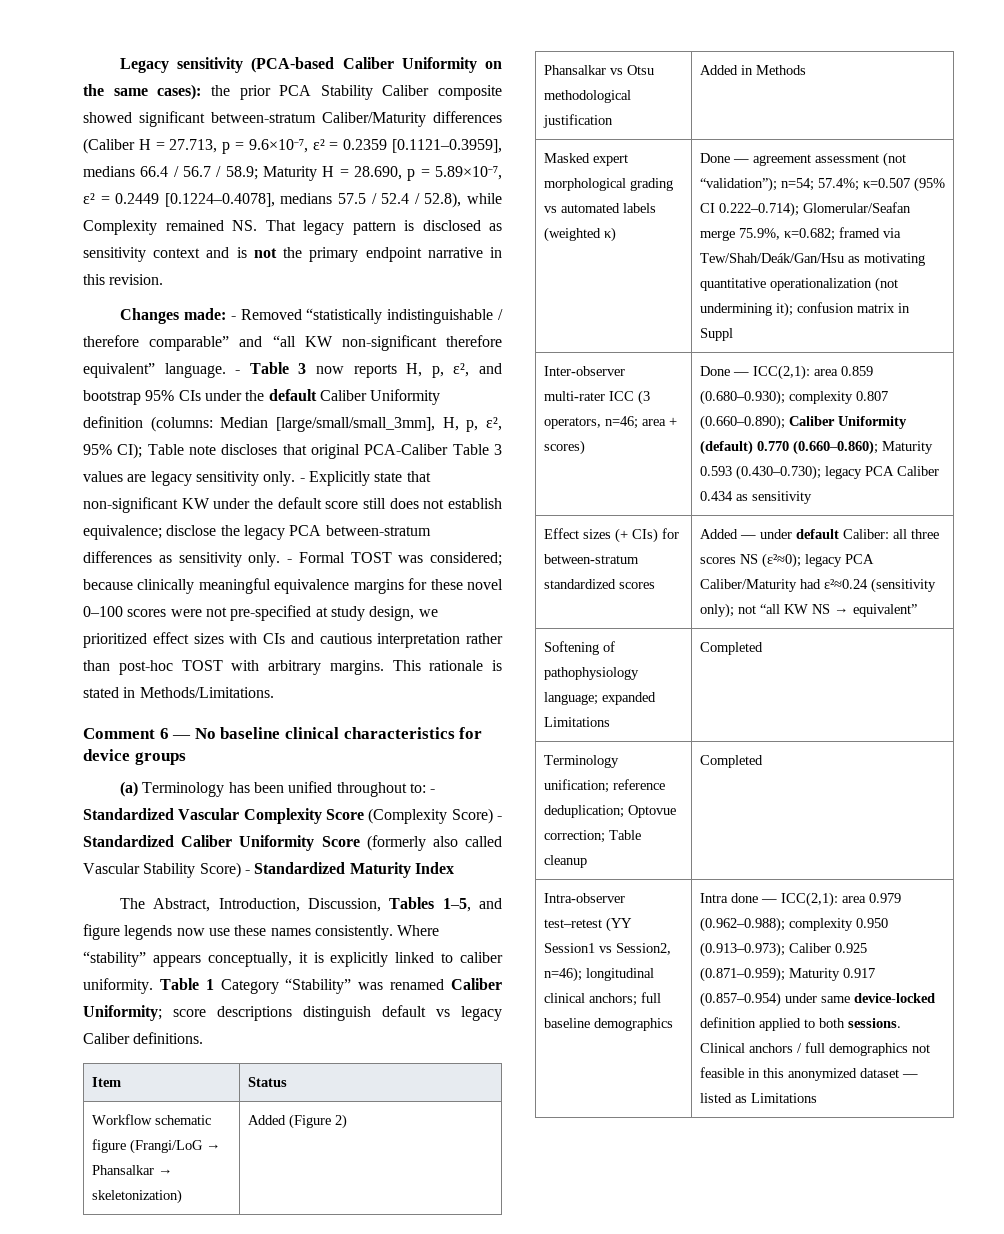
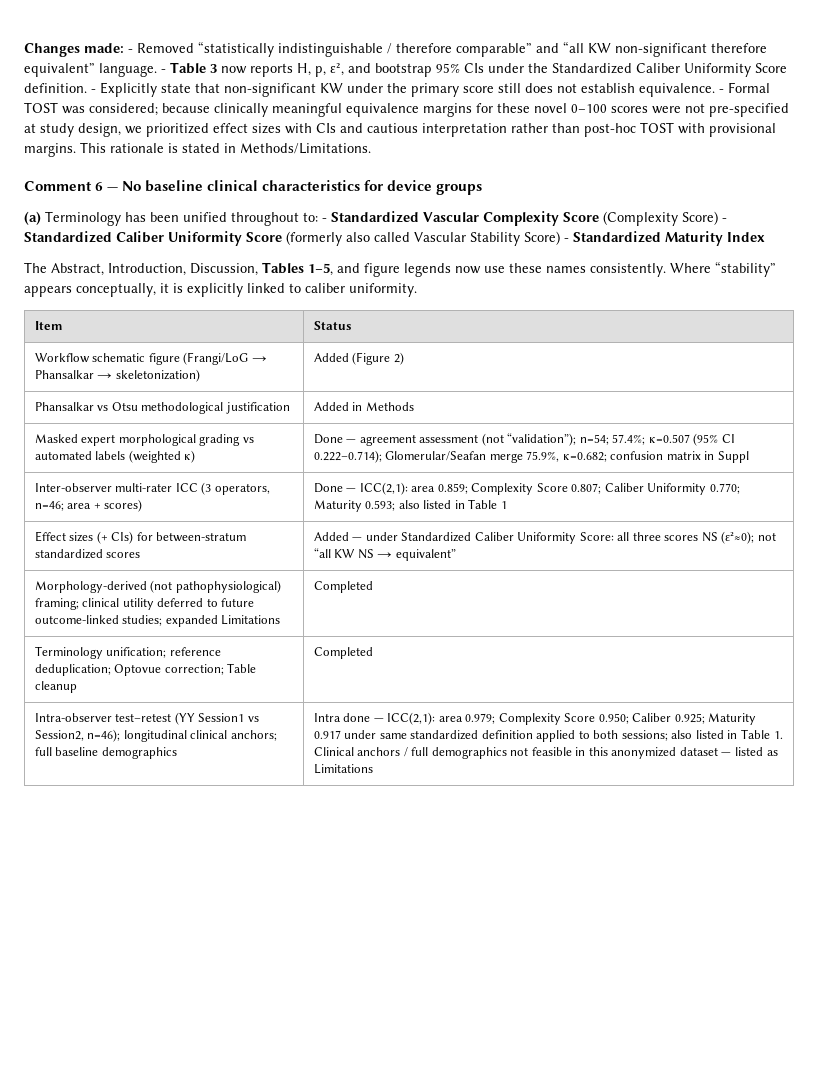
[120,57,503,73] [83,84,502,100] [83,111,502,127] [83,138,503,154] [83,166,502,181] [83,192,503,208] [83,220,502,235] [83,247,503,262] [83,274,164,285] Legacy sensitivity (PCA-based Caliber Uniformity on the same cases): the prior PCA Stability Caliber composite showed significant between-stratum Caliber/Maturity differences (Caliber H = 27.713, p = 9.6×10⁻⁷, ε² = 0.2359 [0.1121–0.3959], medians 66.4 / 56.7 / 58.9; Maturity H = 28.690, p = 5.89×10⁻⁷, ε² = 0.2449 [0.1224–0.4078], medians 57.5 / 52.4 / 52.8), while Complexity remained NS. That legacy pattern is disclosed as sensitivity context and is not the primary endpoint narrative in this revision. // -> (24, 50) none
[268,389,441,405] [83,416,503,432] [83,443,502,459] [83,471,296,486] default Caliber Uniformity definition (columns: Median [large/small/small_3mm], H, p, ε², 95% CI); Table note discloses that original PCA-Caliber Table 3 values are legacy sensitivity only. -> [552,63,787,77] [24,83,87,93] Standardized Caliber Uniformity Score definition.
[277,497,322,509] default -> [411,83,459,97] primary
[83,525,431,540] [83,551,281,567] equivalence; disclose the legacy PCA between-stratum differences as sensitivity only. -> [639,83,715,97] equivalence.
[268,660,321,675] arbitrary -> [709,123,776,137] provisional
[159,978,502,994] [83,1005,502,1021] [83,1032,204,1044] Table 1 Category “Stability” was renamed Caliber Uniformity; score descriptions distinguish default vs legacy Caliber definitions. -> (417, 290) none
[838,227,901,238] [699,253,925,266] [699,277,898,292] [699,302,793,317] framed via Tew/Shah/Deák/Gan/Hsu as motivating quantitative operationalization (not undermining it); -> (607, 457) none
[840,366,873,376] [699,390,888,405] [699,415,907,430] [699,440,933,455] [699,465,939,480] [699,491,812,504] 0.859 (0.680–0.930); complexity 0.807 (0.660–0.890); Caliber Uniformity (default) 0.770 (0.660–0.860); Maturity 0.593 (0.430–0.730); legacy PCA Caliber 0.434 as sensitivity -> [437,483,740,495] [313,499,507,512] 0.859; Complexity Score 0.807; Caliber Uniformity 0.770; Maturity 0.593; also listed in Table 1
[795,529,889,539] default Caliber: -> [401,532,614,544] Standardized Caliber Uniformity Score:
[804,554,874,567] [699,578,936,593] [699,603,734,618] legacy PCA Caliber/Maturity had ε²≈0.24 (sensitivity only); -> (755, 537) none
[543,641,615,655] [543,667,639,680] [543,692,598,705] Softening of pathophysiology language; -> [34,580,281,593] [34,598,255,610] [34,615,163,626] Morphology-derived (not pathophysiological) framing; clinical utility deferred to future outcome-linked studies;
[868,893,901,903] [699,917,888,932] [699,942,867,957] [699,967,785,982] 0.979 (0.962–0.988); complexity 0.950 (0.913–0.973); Caliber 0.925 (0.871–0.959); -> [465,713,705,725] 0.979; Complexity Score 0.950; Caliber 0.925;
[699,992,781,1007] (0.857–0.954) -> (341, 734) none
[853,993,935,1003] device-locked -> [410,730,479,740] standardized
[847,1018,901,1028] sessions. -> [621,729,783,741] sessions; also listed in Table 1.

